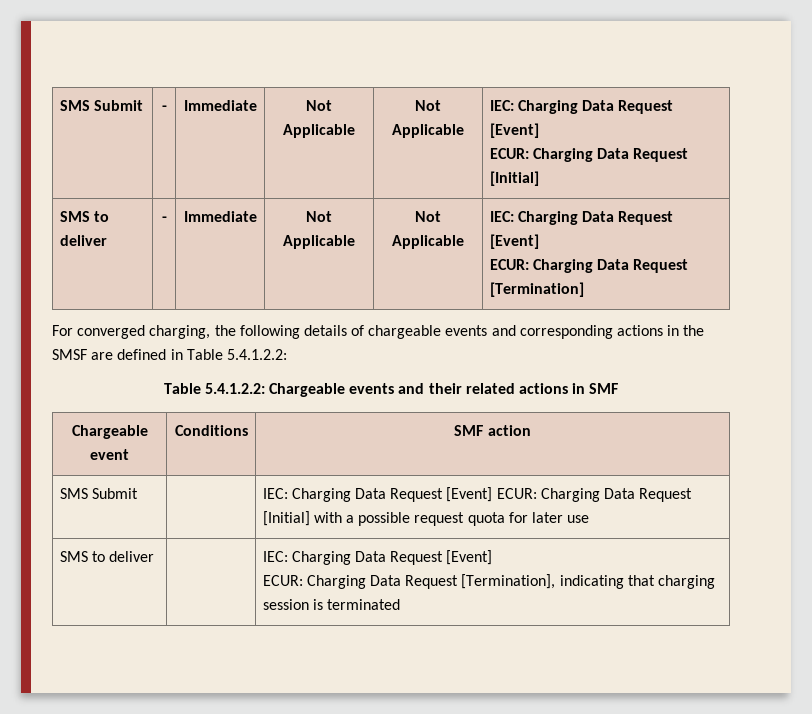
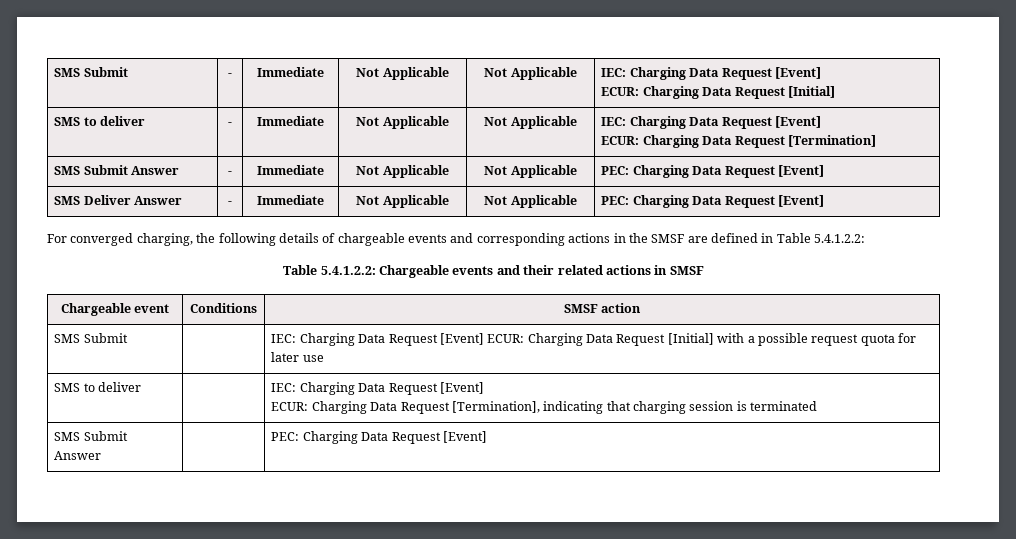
(584, 289) none -> [54,165,180,175] [228,171,232,175] [257,165,324,175] [356,165,449,178] [484,165,577,178] [601,165,824,178] [54,195,183,205] [228,201,232,205] [257,195,324,205] [356,195,449,208] [484,195,577,208] [601,195,824,208] // SMS Submit Answer | - | Immediate | Not Applicable | Not Applicable | PEC: Charging Data Request [Event] // SMS Deliver Answer | - | Immediate | Not Applicable | Not Applicable | PEC: Charging Data Request [Event]
[589,383,619,394] SMF -> [669,266,704,275] SMSF
[454,425,484,436] SMF -> [563,304,598,313] SMSF
(400, 604) none -> [54,431,128,441] [54,451,102,460] [271,431,487,444] // SMS Submit Answer | | PEC: Charging Data Request [Event]

